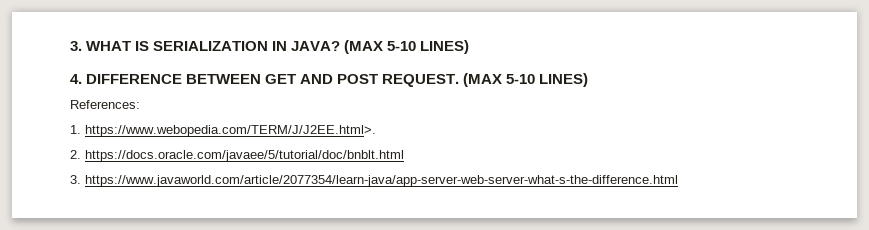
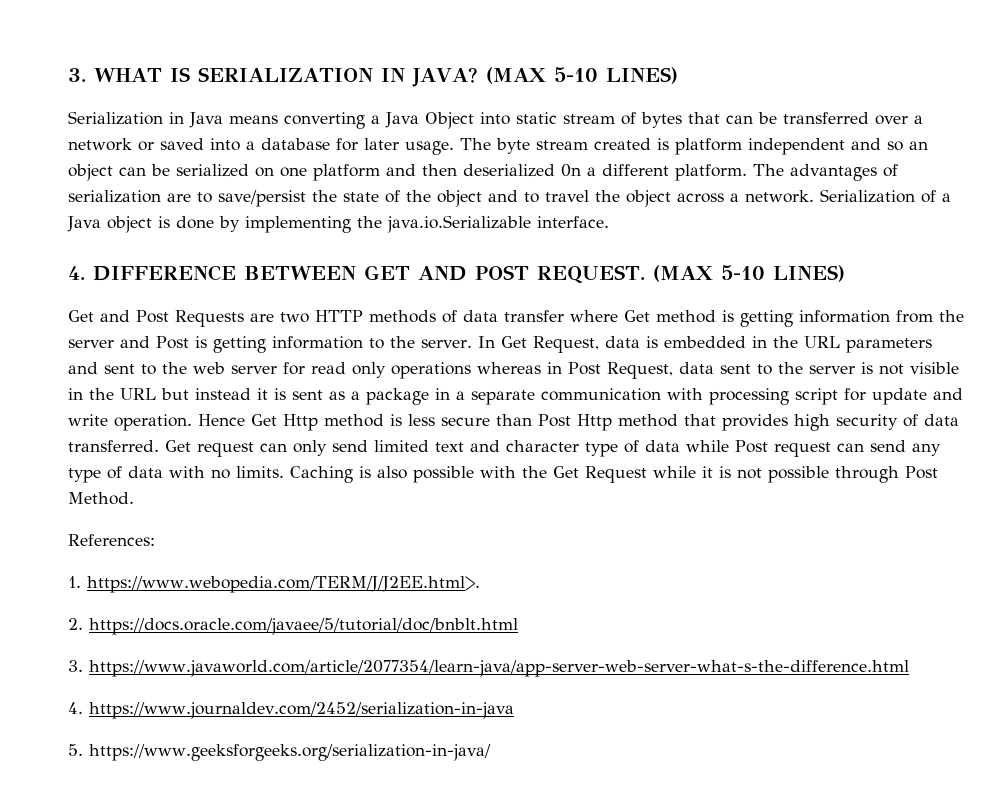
(470, 47) none -> [68,111,923,129] [68,138,928,155] [68,164,898,181] [68,189,951,207] [67,215,609,233] // Serialization in Java means converting a Java Object into static stream of bytes that can be transferred over a network or saved into a database for later usage. The byte stream created is platform independent and so an object can be serialized on one platform and then deserialized 0n a different platform. The advantages of serialization are to save/persist the state of the object and to travel the object across a network. Serialization of a Java object is done by implementing the java.io.Serializable interface.
(589, 80) none -> [68,310,964,327] [68,336,932,353] [68,362,959,379] [68,388,963,405] [68,414,959,431] [68,440,941,457] [68,466,938,483] [68,492,134,505] // Get and Post Requests are two HTTP methods of data transfer where Get method is getting information from the server and Post is getting information to the server. In Get Request, data is embedded in the URL parameters and sent to the web server for read only operations whereas in Post Request, data sent to the server is not visible in the URL but instead it is sent as a package in a separate communication with processing script for update and write operation. Hence Get Http method is less secure than Post Http method that provides high security of data transferred. Get request can only send limited text and character type of data while Post request can send any type of data with no limits. Caching is also possible with the Get Request while it is not possible through Post Method.
(678, 181) none -> [68,702,514,719] [68,744,491,761] // 4. https://www.journaldev.com/2452/serialization-in-java // 5. https://www.geeksforgeeks.org/serialization-in-java/

